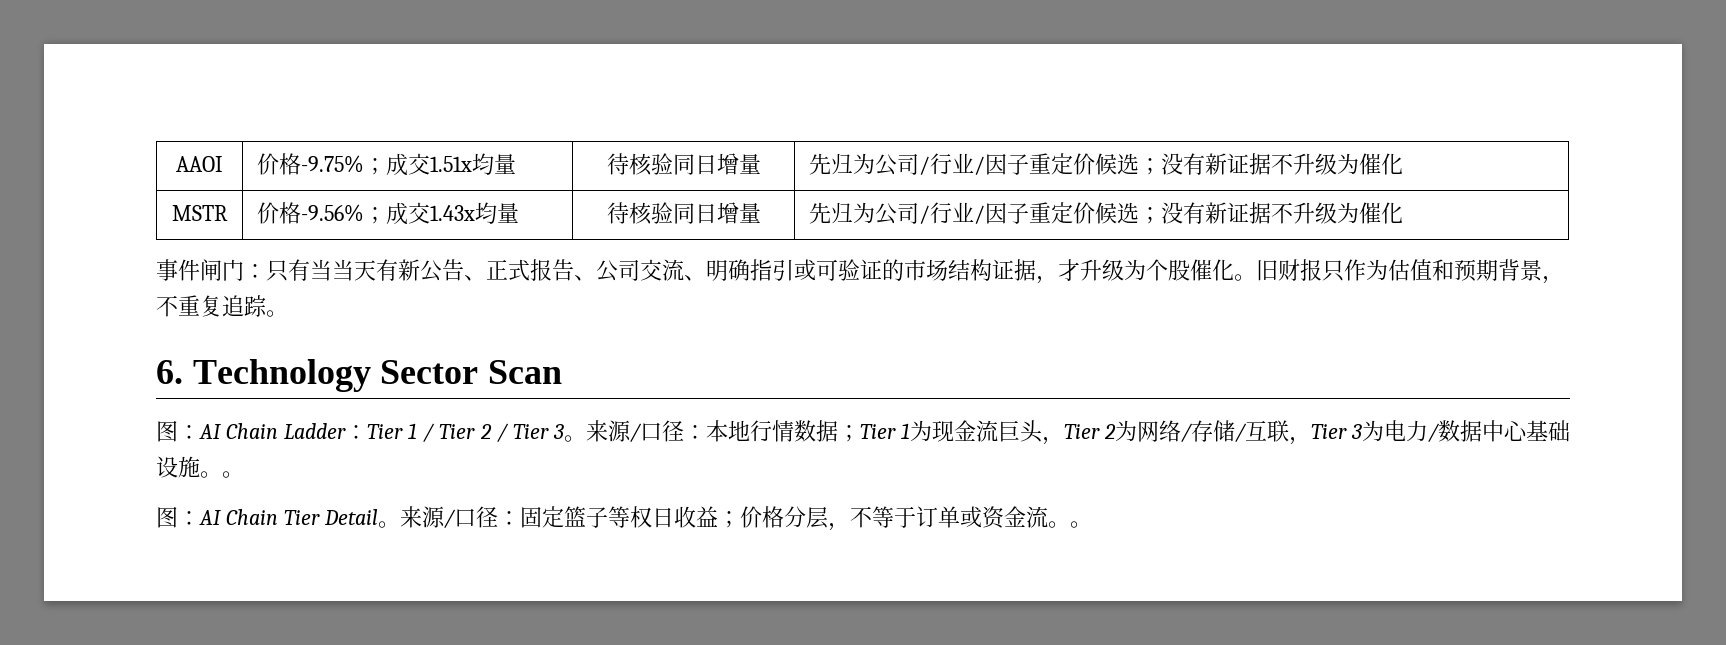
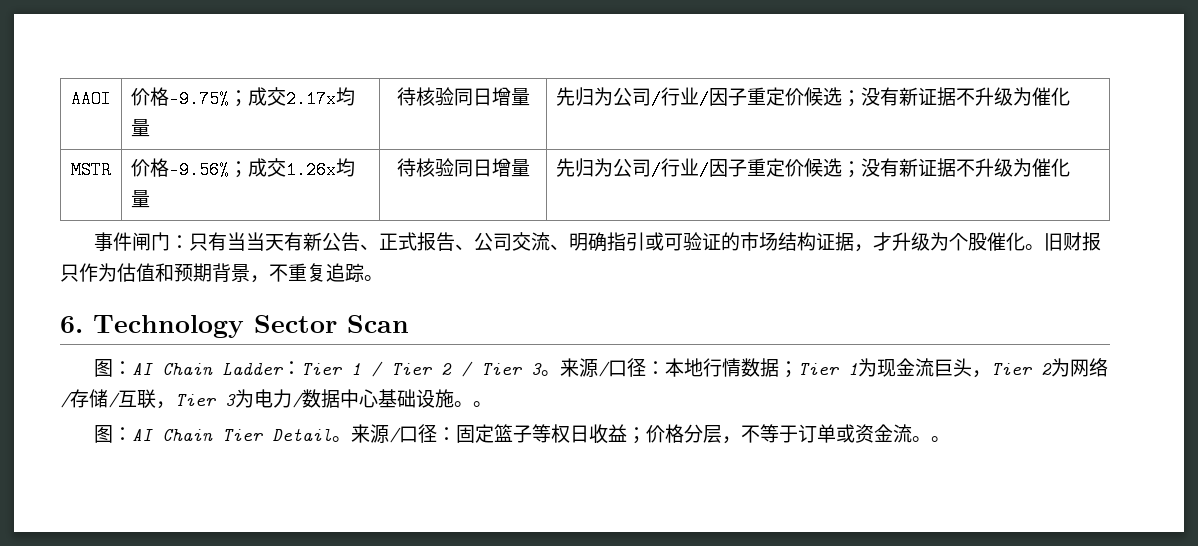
[430,156,473,172] 1.51x -> [286,90,337,108] 2.17x
[430,205,476,221] 1.43x -> [286,161,337,179] 1.26x

